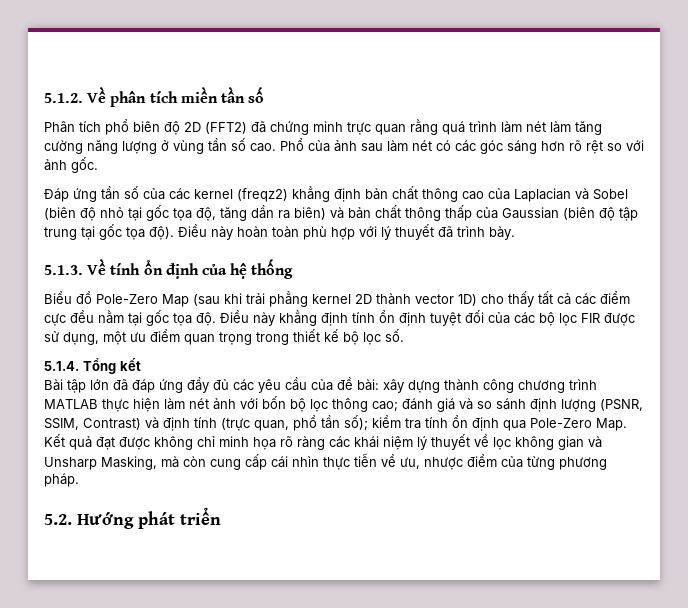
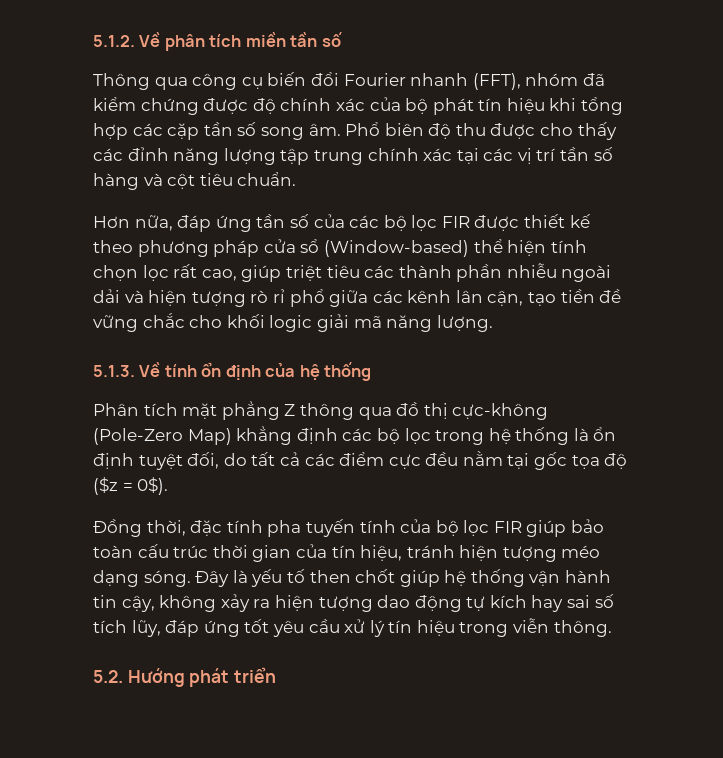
[44,119,602,135] [44,138,644,154] [44,157,98,173] [44,188,69,202] Phân tích phổ biên độ 2D (FFT2) đã chứng minh trực quan rằng quá trình làm nét làm tăng cường năng lượng ở vùng tần số cao. Phổ của ảnh sau làm nét có các góc sáng hơn rõ rệt so với ảnh gốc. // Đáp -> [93,72,605,90] [93,97,624,115] [93,122,617,140] [93,147,613,165] [93,172,297,190] [93,215,212,232] Thông qua công cụ biến đổi Fourier nhanh (FFT), nhóm đã kiểm chứng được độ chính xác của bộ phát tín hiệu khi tổng hợp các cặp tần số song âm. Phổ biên độ thu được cho thấy các đỉnh năng lượng tập trung chính xác tại các vị trí tần số hàng và cột tiêu chuẩn. // Hơn nữa, đáp
[194,186,628,202] [44,205,638,221] [44,224,515,240] kernel (freqz2) khẳng định bản chất thông cao của Laplacian và Sobel (biên độ nhỏ tại gốc tọa độ, tăng dần ra biên) và bản chất thông thấp của Gaussian (biên độ tập trung tại gốc tọa độ). Điều này hoàn toàn phù hợp với lý thuyết đã trình bày. -> [383,214,591,231] [93,239,587,257] [93,263,612,282] [93,289,622,307] [93,313,493,332] bộ lọc FIR được thiết kế theo phương pháp cửa sổ (Window-based) thể hiện tính chọn lọc rất cao, giúp triệt tiêu các thành phần nhiễu ngoài dải và hiện tượng rò rỉ phổ giữa các kênh lân cận, tạo tiền đề vững chắc cho khối logic giải mã năng lượng.
[44,291,534,307] Biểu đồ Pole-Zero Map (sau khi trải phẳng kernel 2D thành vector 1D) cho thấy -> [93,401,549,420] [93,426,617,445] [93,452,247,470] Phân tích mặt phẳng Z thông qua đồ thị cực-không (Pole-Zero Map) khẳng định các bộ lọc trong hệ thống là ổn định tuyệt đối, do
[196,310,635,326] [44,329,404,345] [44,358,141,374] [44,377,597,393] [44,396,643,412] [44,415,627,431] [44,434,602,450] [44,453,607,470] [44,473,79,487] độ. Điều này khẳng định tính ổn định tuyệt đối của các bộ lọc FIR được sử dụng, một ưu điểm quan trọng trong thiết kế bộ lọc số. // 5.1.4. Tổng kết // Bài tập lớn đã đáp ứng đầy đủ các yêu cầu của đề bài: xây dựng thành công chương trình MATLAB thực hiện làm nét ảnh với bốn bộ lọc thông cao; đánh giá và so sánh định lượng (PSNR, SSIM, Contrast) và định tính (trực quan, phổ tần số); kiểm tra tính ổn định qua Pole-Zero Map. Kết quả đạt được không chỉ minh họa rõ ràng các khái niệm lý thuyết về lọc không gian và Unsharp Masking, mà còn cung cấp cái nhìn thực tiễn về ưu, nhược điểm của từng phương pháp. -> [604,453,628,469] [93,477,169,495] [93,519,605,537] [93,544,601,562] [93,569,612,587] [93,594,614,612] [93,618,612,637] độ ($z = 0$). // Đồng thời, đặc tính pha tuyến tính của bộ lọc FIR giúp bảo toàn cấu trúc thời gian của tín hiệu, tránh hiện tượng méo dạng sóng. Đây là yếu tố then chốt giúp hệ thống vận hành tin cậy, không xảy ra hiện tượng dao động tự kích hay sai số tích lũy, đáp ứng tốt yêu cầu xử lý tín hiệu trong viễn thông.

